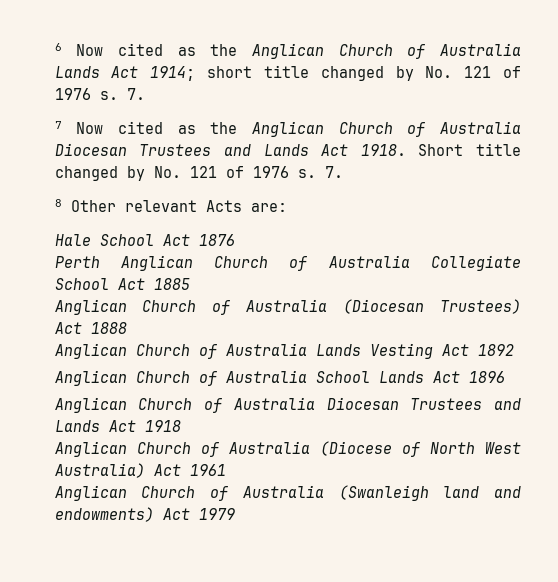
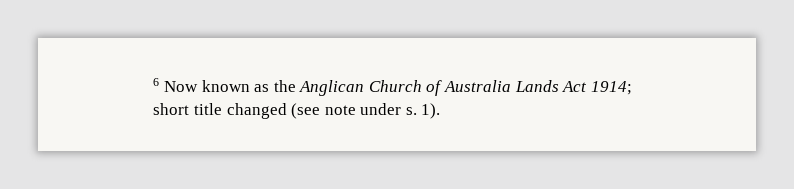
[117,43,163,56] cited -> [201,80,250,92] known
[395,66,521,81] [54,88,145,100] [54,121,521,137] [54,143,521,156] [54,166,343,181] [54,199,287,212] [54,234,235,246] [54,255,521,271] [54,278,190,290] [54,299,521,315] [54,322,127,334] [54,343,514,359] [54,370,505,386] [54,397,521,413] [54,420,181,432] [54,441,521,457] [54,463,226,478] [54,485,521,501] [54,507,235,522] by No. 121 of 1976 s. 7. // 7 Now cited as the Anglican Church of Australia Diocesan Trustees and Lands Act 1918. Short title changed by No. 121 of 1976 s. 7. // 8 Other relevant Acts are: // Hale School Act 1876 // Perth Anglican Church of Australia Collegiate School Act 1885 // Anglican Church of Australia (Diocesan Trustees) Act 1888 // Anglican Church of Australia Lands Vesting Act 1892 // Anglican Church of Australia School Lands Act 1896 // Anglican Church of Australia Diocesan Trustees and Lands Act 1918 // Anglican Church of Australia (Diocese of North West Australia) Act 1961 // Anglican Church of Australia (Swanleigh land and endowments) Act 1979 -> [291,103,441,119] (see note under s. 1).

